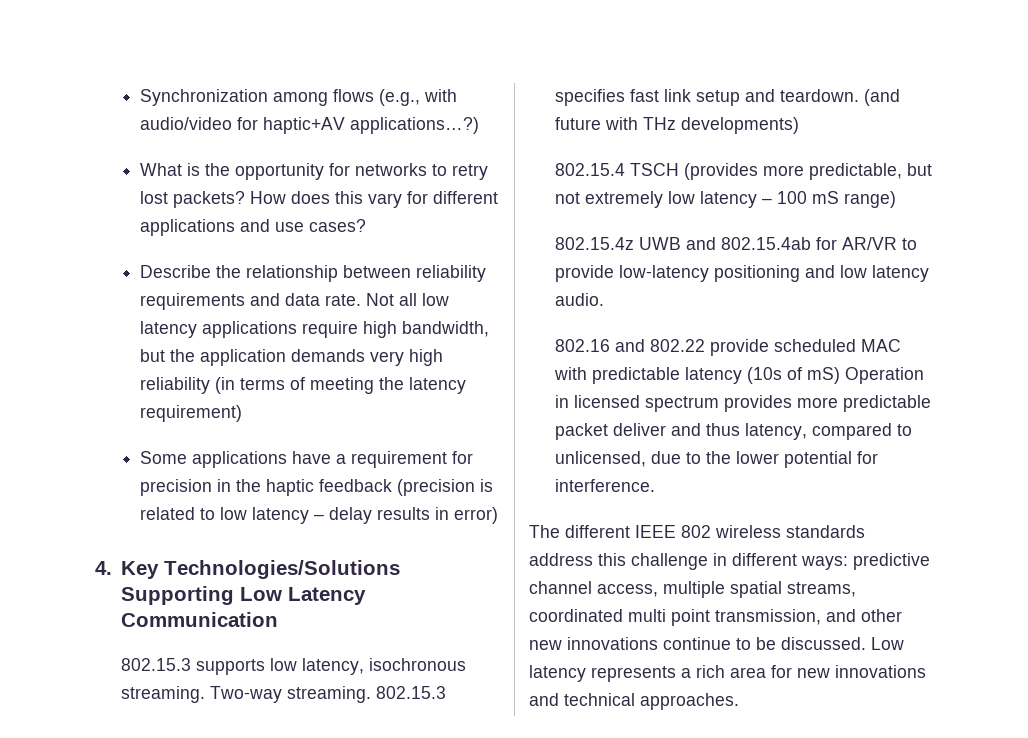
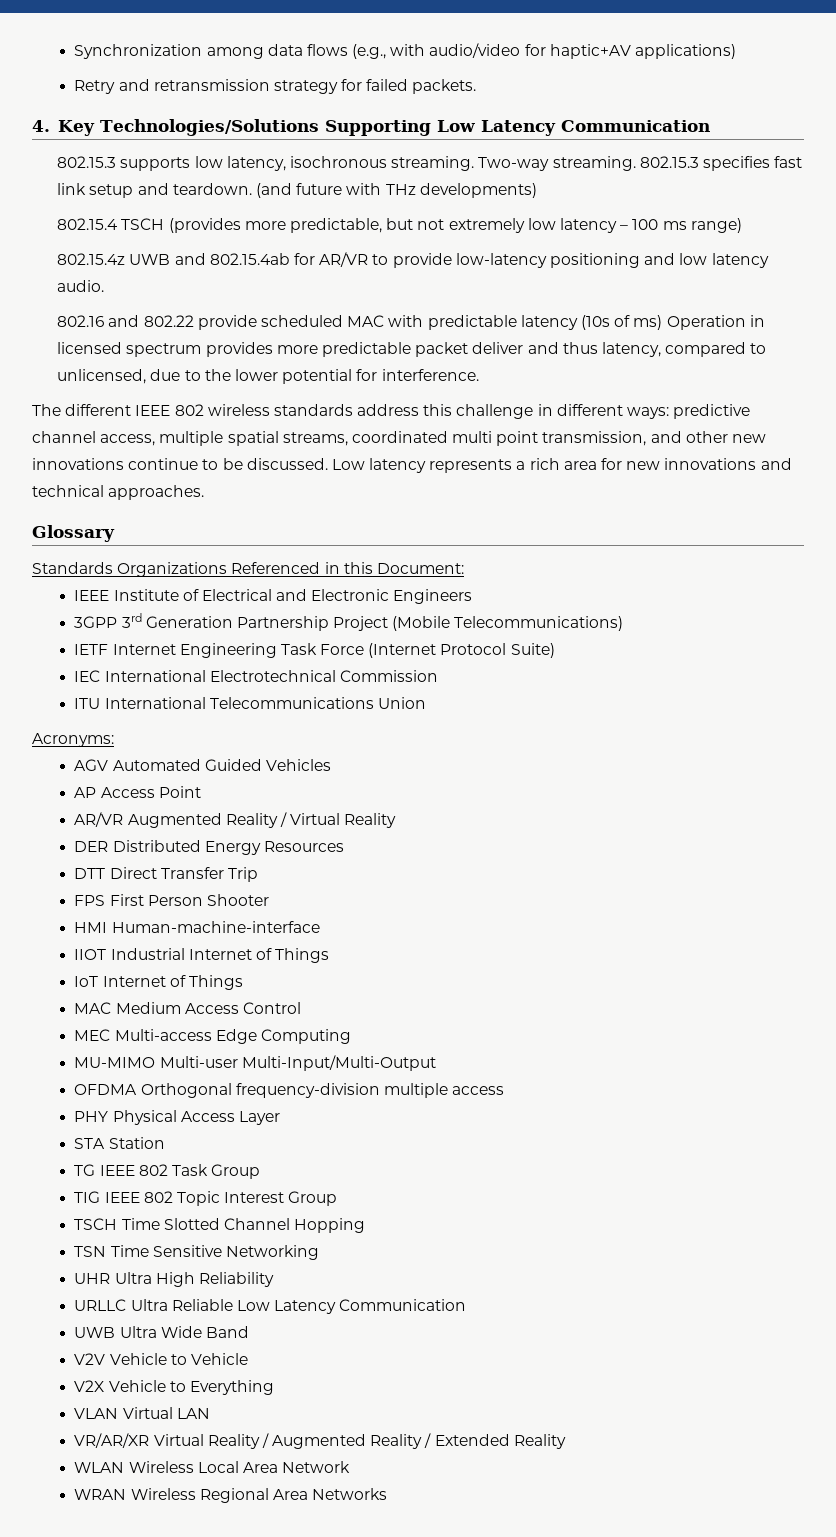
(328, 99) none -> [267,44,303,56] data
[349,117,479,134] [139,163,488,180] [139,191,498,208] [139,219,366,236] [139,265,486,282] [139,293,449,310] [139,321,489,338] [139,349,443,366] [139,377,466,394] [139,405,242,422] [139,451,473,468] [139,479,493,496] [139,507,498,524] applications…?) // What is the opportunity for networks to retry lost packets? How does this vary for different applications and use cases? // Describe the relationship between reliability requirements and data rate. Not all low latency applications require high bandwidth, but the application demands very high reliability (in terms of meeting the latency requirement) // Some applications have a requirement for precision in the haptic feedback (precision is related to low latency – delay results in error) -> [635,44,737,59] [74,79,477,94] applications) // Retry and retransmission strategy for failed packets.
[811,191,839,204] mS -> [662,221,687,230] ms
[806,367,840,384] mS) -> [633,315,663,330] ms)
(739, 701) none -> [32,525,115,542] [32,562,464,577] [74,589,473,604] [74,613,624,631] [74,643,555,658] [74,670,438,682] [74,697,426,709] [32,733,114,747] [74,759,331,771] [74,786,201,798] [74,812,397,828] [74,840,344,855] [74,867,258,882] [74,894,269,906] [74,921,320,933] [74,948,330,963] [74,975,243,990] [74,1002,301,1014] [74,1029,351,1044] [74,1055,436,1071] [74,1083,505,1098] [74,1110,280,1125] [74,1137,165,1149] [74,1164,261,1179] [74,1191,338,1206] [74,1218,366,1233] [74,1245,319,1260] [74,1272,274,1287] [74,1299,467,1314] [74,1326,249,1338] [74,1353,248,1365] [74,1380,274,1395] [74,1407,210,1419] [74,1433,566,1449] [74,1461,351,1473] [74,1488,388,1503] // Glossary // Standards Organizations Referenced in this Document: // IEEE Institute of Electrical and Electronic Engineers // 3GPP 3rd Generation Partnership Project (Mobile Telecommunications) // IETF Internet Engineering Task Force (Internet Protocol Suite) // IEC International Electrotechnical Commission // ITU International Telecommunications Union // Acronyms: // AGV Automated Guided Vehicles // AP Access Point // AR/VR Augmented Reality / Virtual Reality // DER Distributed Energy Resources // DTT Direct Transfer Trip // FPS First Person Shooter // HMI Human-machine-interface // IIOT Industrial Internet of Things // IoT Internet of Things // MAC Medium Access Control // MEC Multi-access Edge Computing // MU-MIMO Multi-user Multi-Input/Multi-Output // OFDMA Orthogonal frequency-division multiple access // PHY Physical Access Layer // STA Station // TG IEEE 802 Task Group // TIG IEEE 802 Topic Interest Group // TSCH Time Slotted Channel Hopping // TSN Time Sensitive Networking // UHR Ultra High Reliability // URLLC Ultra Reliable Low Latency Communication // UWB Ultra Wide Band // V2V Vehicle to Vehicle // V2X Vehicle to Everything // VLAN Virtual LAN // VR/AR/XR Virtual Reality / Augmented Reality / Extended Reality // WLAN Wireless Local Area Network // WRAN Wireless Regional Area Networks

